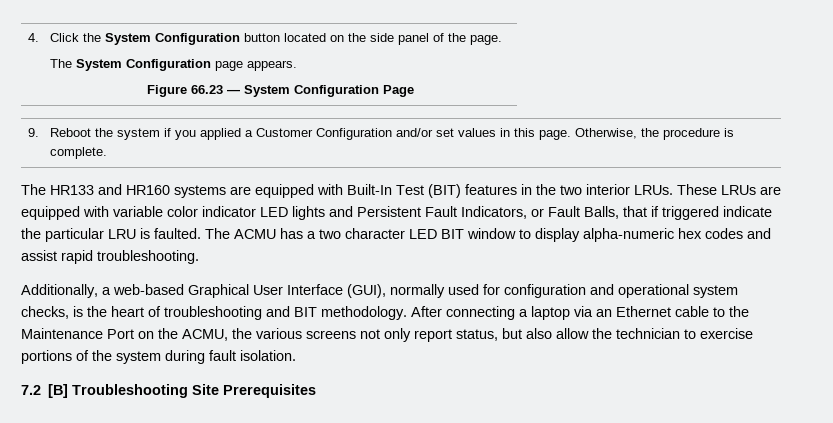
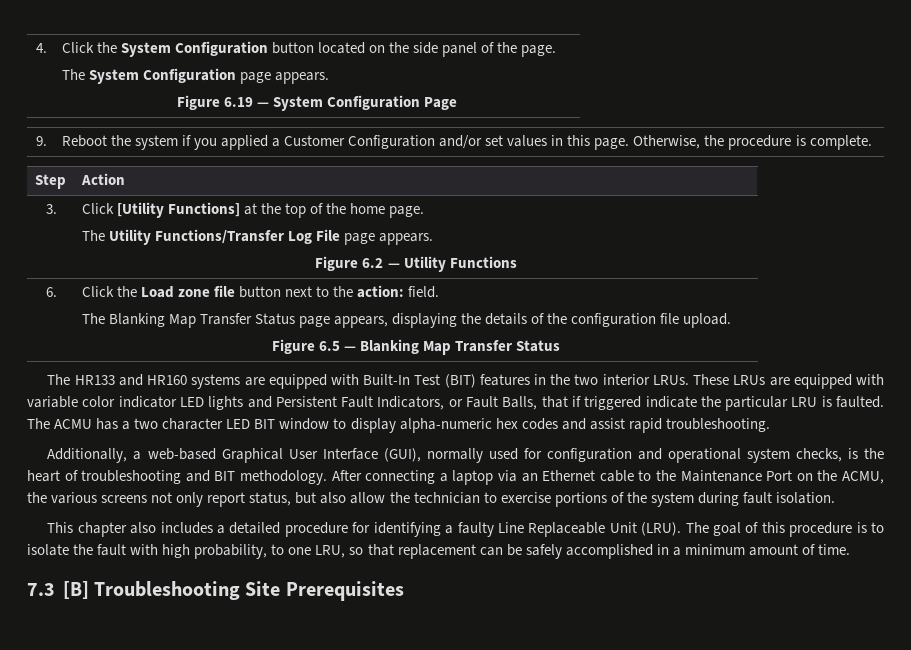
[191,85,223,94] 66.23 -> [223,97,253,107] 6.19
(107, 153) none -> [34,174,66,189] [80,173,125,185] [45,204,57,214] [81,202,425,218] [81,229,433,245] [315,256,517,272] [45,287,57,297] [81,285,440,298] [81,313,732,328] [271,339,561,355] // Step | Action // 3. | Click [Utility Functions] at the top of the home page. // The Utility Functions/Transfer Log File page appears. // Figure 6.2 — Utility Functions // 6. | Click the Load zone file button next to the action: field. // The Blanking Map Transfer Status page appears, displaying the details of the configuration file upload. // Figure 6.5 — Blanking Map Transfer Status
[21,385,41,395] 7.2 -> [47,522,884,537] [27,544,851,559] [27,583,55,596] This chapter also includes a detailed procedure for identifying a faulty Line Replaceable Unit (LRU). The goal of this procedure is to isolate the fault with high probability, to one LRU, so that replacement can be safely accomplished in a minimum amount of time. // 7.3

